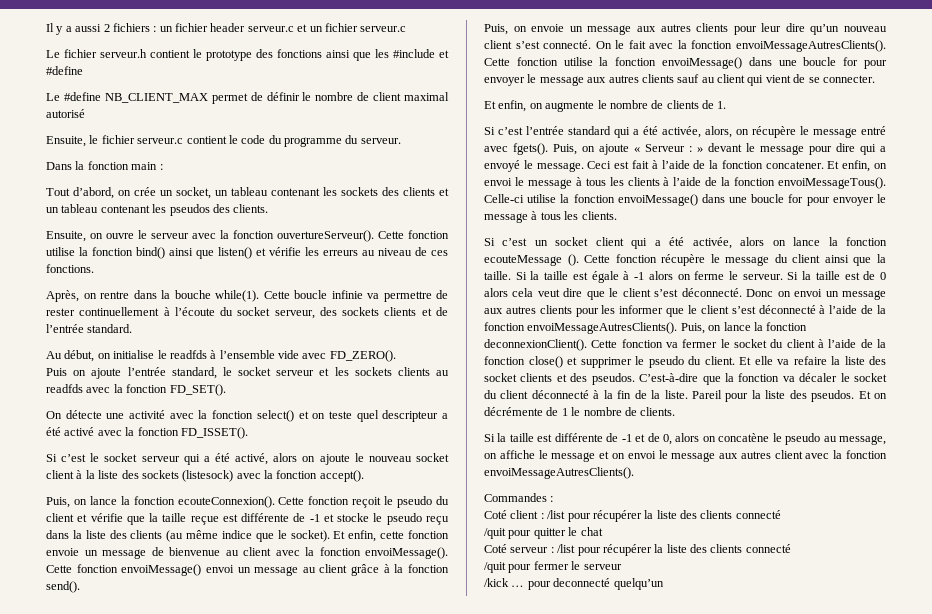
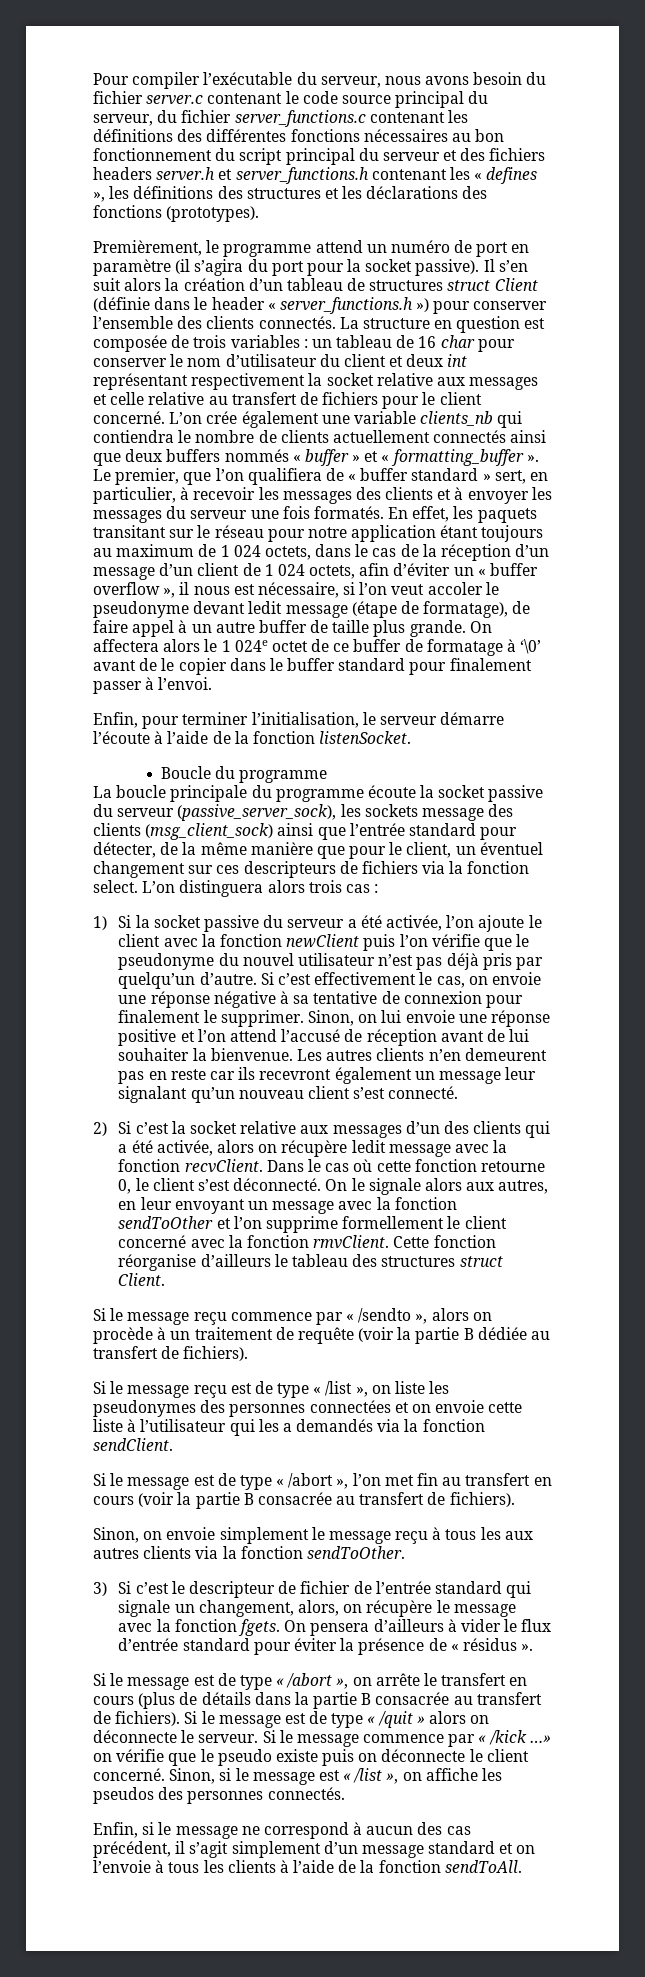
[46,23,407,35] [46,49,449,61] [46,66,83,75] [46,92,449,104] [46,109,85,118] [46,135,401,147] [46,161,163,170] [46,187,449,199] [46,204,269,216] [46,230,449,242] [46,247,448,259] [46,264,94,273] [46,290,448,302] [46,307,448,319] [46,324,133,333] [46,350,396,362] [46,367,450,379] [46,384,226,396] [46,410,448,422] [46,427,248,439] [46,453,450,465] [46,470,364,482] [46,496,450,508] [46,513,449,525] [46,530,449,542] [46,547,448,559] [46,564,449,576] [46,581,80,593] [484,23,805,35] Il y a aussi 2 fichiers : un fichier header serveur.c et un fichier serveur.c // Le fichier serveur.h contient le prototype des fonctions ainsi que les #include et #define // Le #define NB_CLIENT_MAX permet de définir le nombre de client maximal autorisé // Ensuite, le fichier serveur.c contient le code du programme du serveur. // Dans la fonction main : // Tout d’abord, on crée un socket, un tableau contenant les sockets des clients et un tableau contenant les pseudos des clients. // Ensuite, on ouvre le serveur avec la fonction ouvertureServeur(). Cette fonction utilise la fonction bind() ainsi que listen() et vérifie les erreurs au niveau de ces fonctions. // Après, on rentre dans la bouche while(1). Cette boucle infinie va permettre de rester continuellement à l’écoute du socket serveur, des sockets clients et de l’entrée standard. // Au début, on initialise le readfds à l’ensemble vide avec FD_ZERO(). // Puis on ajoute l’entrée standard, le socket serveur et les sockets clients au readfds avec la fonction FD_SET(). // On détecte une activité avec la fonction select() et on teste quel descripteur a été activé avec la fonction FD_ISSET(). // Si c’est le socket serveur qui a été activé, alors on ajoute le nouveau socket client à la liste des sockets (listesock) avec la fonction accept(). // Puis, on lance la fonction ecouteConnexion(). Cette fonction reçoit le pseudo du client et vérifie que la taille reçue est différente de -1 et stocke le pseudo reçu dans la liste des clients (au même indice que le socket). Et enfin, cette fonction envoie un message de bienvenue au client avec la fonction envoiMessage(). Cette fonction envoiMessage() envoi un message au client grâce à la fonction send(). // Puis, on envoie un message aux autres clients pour leur dire -> [93,72,547,89] [93,91,489,108] [93,110,468,127] [93,129,505,142] [93,148,546,165] [93,167,538,184] [93,186,488,202] [93,205,260,222] [93,240,530,257] [93,259,528,276] [93,278,538,291] [93,297,548,314] [93,316,546,333] [93,335,515,352] [93,354,468,367] [93,373,539,390] [93,392,482,409] [93,411,523,428] [93,430,547,443] [93,449,539,466] [93,468,549,485] [93,487,552,504] [93,506,537,523] [93,525,544,542] [93,544,550,561] [93,563,539,580] [93,582,499,598] [93,601,531,618] [93,620,492,637] [93,639,542,656] [93,658,532,675] [93,677,213,694] [93,712,505,729] [93,731,412,744] [160,766,328,783] [93,785,544,802] [93,804,514,821] [93,823,518,840] [93,842,543,859] [93,861,530,878] [93,880,379,897] [93,915,542,932] [118,934,530,951] [118,953,543,970] [118,972,541,989] [118,991,523,1008] [118,1010,550,1027] [118,1029,530,1046] [118,1048,547,1061] [118,1067,537,1084] [118,1086,188,1103] Pour compiler l’exécutable du serveur, nous avons besoin du fichier server.c contenant le code source principal du serveur, du fichier server_functions.c contenant les définitions des différentes fonctions nécessaires au bon fonctionnement du script principal du serveur et des fichiers headers server.h et server_functions.h contenant les « defines », les définitions des structures et les déclarations des fonctions (prototypes). // Premièrement, le programme attend un numéro de port en paramètre (il s’agira du port pour la socket passive). Il s’en suit alors la création d’un tableau de structures struct Client (définie dans le header « server_functions.h ») pour conserver l’ensemble des clients connectés. La structure en question est composée de trois variables : un tableau de 16 char pour conserver le nom d’utilisateur du client et deux int représentant respectivement la socket relative aux messages et celle relative au transfert de fichiers pour le client concerné. L’on crée également une variable clients_nb qui contiendra le nombre de clients actuellement connectés ainsi que deux buffers nommés « buffer » et « formatting_buffer ». Le premier, que l’on qualifiera de « buffer standard » sert, en particulier, à recevoir les messages des clients et à envoyer les messages du serveur une fois formatés. En effet, les paquets transitant sur le réseau pour notre application étant toujours au maximum de 1 024 octets, dans le cas de la réception d’un message d’un client de 1 024 octets, afin d’éviter un « buffer overflow », il nous est nécessaire, si l’on veut accoler le pseudonyme devant ledit message (étape de formatage), de faire appel à un autre buffer de taille plus grande. On affectera alors le 1 024e octet de ce buffer de formatage à ‘\0’ avant de le copier dans le buffer standard pour finalement passer à l’envoi. // Enfin, pour terminer l’initialisation, le serveur démarre l’écoute à l’aide de la fonction listenSocket. // Boucle du programme // La boucle principale du programme écoute la socket passive du serveur (passive_server_sock), les sockets message des clients (msg_client_sock) ainsi que l’entrée standard pour détecter, de la même manière que pour le client, un éventuel changement sur ces descripteurs de fichiers via la fonction select. L’on distinguera alors trois cas : // 1) Si la socket passive du serveur a été activée, l’on ajoute le client avec la fonction newClient puis l’on vérifie que le pseudonyme du nouvel utilisateur n’est pas déjà pris par quelqu’un d’autre. Si c’est effectivement le cas, on envoie une réponse négative à sa tentative de connexion pour finalement le supprimer. Sinon, on lui envoie une réponse positive et l’on attend l’accusé de réception avant de lui souhaiter la bienvenue. Les autres clients n’en demeurent pas en reste car ils recevront également un message leur signalant
[595,40,886,52] [484,57,887,69] [484,74,875,86] [484,100,727,112] [484,126,701,138] On le fait avec la fonction envoiMessageAutresClients(). Cette fonction utilise la fonction envoiMessage() dans une boucle for pour envoyer le message aux autres clients sauf au client qui vient de se connecter. // Et enfin, on augmente le nombre de clients de 1. // Si c’est l’entrée standard qui a été activée, -> [93,1121,551,1138] [118,1140,508,1157] [118,1159,545,1173] [118,1178,549,1195] [118,1197,457,1214] [118,1216,507,1233] [118,1235,496,1249] [118,1254,503,1271] [118,1273,166,1286] [93,1308,492,1325] [93,1327,551,1344] [93,1346,249,1361] [93,1381,450,1398] [93,1400,523,1417] [93,1419,485,1436] [93,1438,173,1451] [93,1473,552,1490] [93,1492,515,1509] [93,1527,533,1544] [93,1546,405,1559] [93,1581,532,1598] [118,1600,294,1617] // 2) Si c’est la socket relative aux messages d’un des clients qui a été activée, alors on récupère ledit message avec la fonction recvClient. Dans le cas où cette fonction retourne 0, le client s’est déconnecté. On le signale alors aux autres, en leur envoyant un message avec la fonction sendToOther et l’on supprime formellement le client concerné avec la fonction rmvClient. Cette fonction réorganise d’ailleurs le tableau des structures struct Client. // Si le message reçu commence par « /sendto », alors on procède à un traitement de requête (voir la partie B dédiée au transfert de fichiers). // Si le message reçu est de type « /list », on liste les pseudonymes des personnes connectées et on envoie cette liste à l’utilisateur qui les a demandés via la fonction sendClient. // Si le message est de type « /abort », l’on met fin au transfert en cours (voir la partie B consacrée au transfert de fichiers). // Sinon, on envoie simplement le message reçu à tous les aux autres clients via la fonction sendToOther. // 3) Si c’est le descripteur de fichier de l’entrée standard qui signale un changement,
[861,126,886,135] [484,143,886,155] [484,160,887,172] [484,177,572,189] entré avec fgets(). Puis, on ajoute « Serveur : » devant le message pour dire qui a envoyé le message. Ceci est fait à l’aide de la fonction concatener. Et enfin, on envoi le message -> [118,1619,552,1636] [118,1638,534,1655] [93,1673,528,1690] [93,1692,542,1709] [93,1711,490,1728] [93,1730,551,1747] [93,1749,529,1766] [93,1768,503,1785] [93,1787,345,1804] [93,1822,471,1839] [93,1841,536,1858] [93,1860,151,1873] avec la fonction fgets. On pensera d’ailleurs à vider le flux d’entrée standard pour éviter la présence de « résidus ». // Si le message est de type « /abort », on arrête le transfert en cours (plus de détails dans la partie B consacrée au transfert de fichiers). Si le message est de type « /quit » alors on déconnecte le serveur. Si le message commence par « /kick …» on vérifie que le pseudo existe puis on déconnecte le client concerné. Sinon, si le message est « /list », on affiche les pseudos des personnes connectés. // Enfin, si le message ne correspond à aucun des cas précédent, il s’agit simplement d’un message standard et on l’envoie
[778,177,886,189] [484,194,886,206] [484,211,617,223] [484,237,887,249] [484,254,886,266] [484,271,886,283] [484,288,886,300] [484,305,886,317] [484,322,808,334] [484,339,886,351] [484,356,886,368] [484,373,887,385] [484,390,887,402] [484,407,676,416] [484,433,886,445] [484,450,887,462] [484,467,634,479] [484,493,554,502] [484,510,781,522] [484,527,603,539] [484,544,791,556] [484,561,622,573] [484,578,664,590] envoiMessageTous(). Celle-ci utilise la fonction envoiMessage() dans une boucle for pour envoyer le message à tous les clients. // Si c’est un socket client qui a été activée, alors on lance la fonction ecouteMessage (). Cette fonction récupère le message du client ainsi que la taille. Si la taille est égale à -1 alors on ferme le serveur. Si la taille est de 0 alors cela veut dire que le client s’est déconnecté. Donc on envoi un message aux autres clients pour les informer que le client s’est déconnecté à l’aide de la fonction envoiMessageAutresClients(). Puis, on lance la fonction deconnexionClient(). Cette fonction va fermer le socket du client à l’aide de la fonction close() et supprimer le pseudo du client. Et elle va refaire la liste des socket clients et des pseudos. C’est-à-dire que la fonction va décaler le socket du client déconnecté à la fin de la liste. Pareil pour la liste des pseudos. Et on décrémente de 1 le nombre de clients. // Si la taille est différente de -1 et de 0, alors on concatène le pseudo au message, on affiche le message et on envoi le message aux autres client avec la fonction envoiMessageAutresClients(). // Commandes : // Coté client : /list pour récupérer la liste des clients connecté // /quit pour quitter le chat // Coté serveur : /list pour récupérer la liste des clients connecté // /quit pour fermer le serveur // /kick … pour deconnecté quelqu’un -> [444,1860,522,1873] sendToAll.

